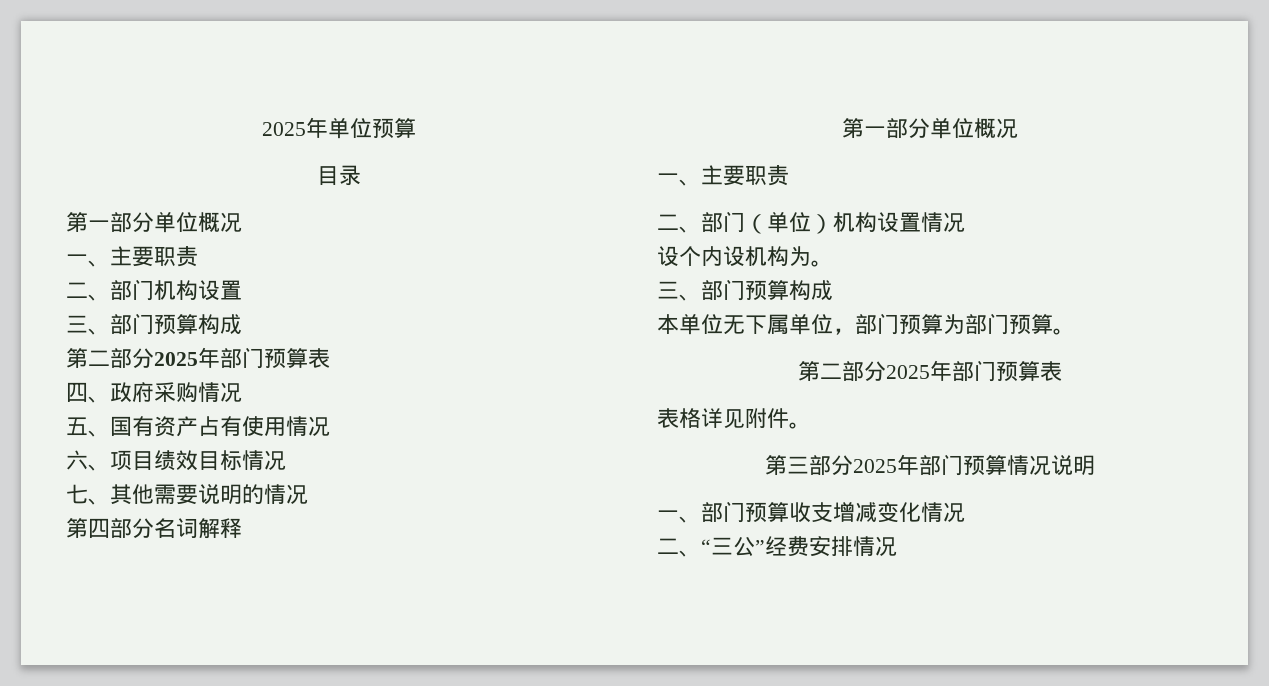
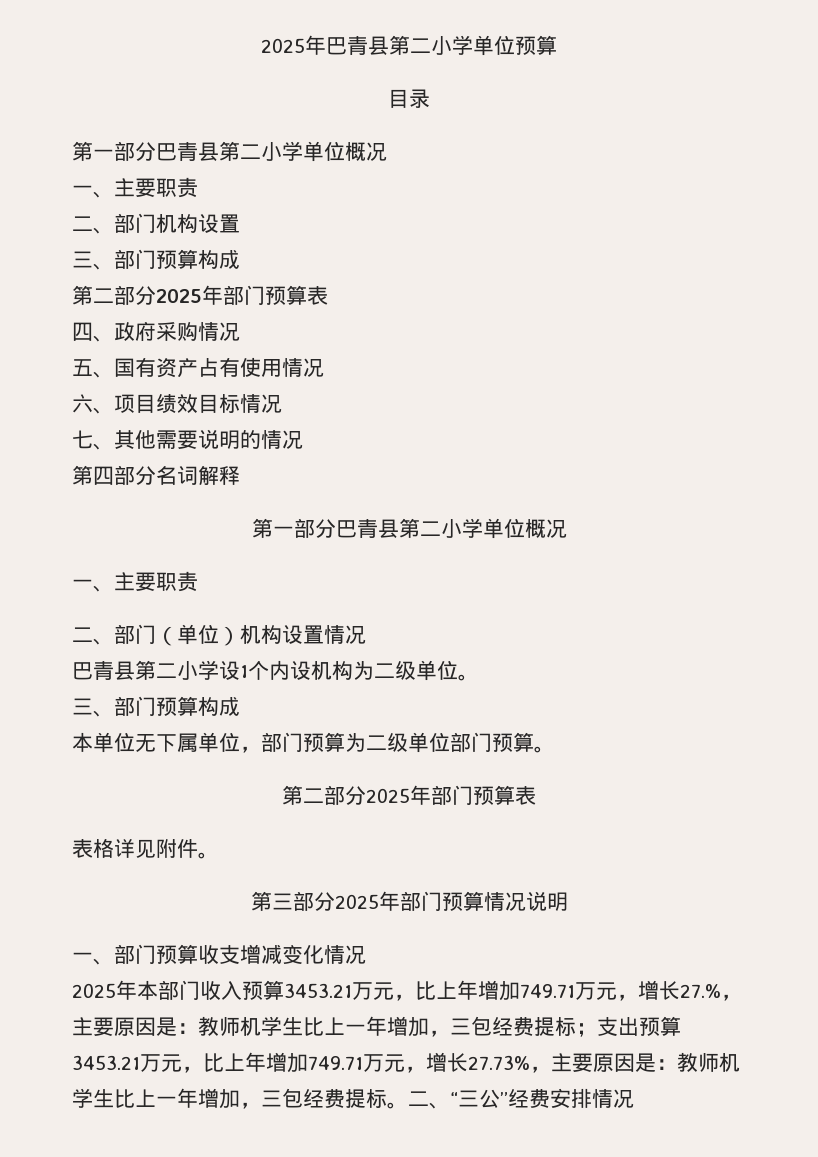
[262,117,328,138] 2025年 -> [261,35,473,56] 2025年巴青县第二小学
(154, 222) none -> [156,141,303,162] 巴青县第二小学
(930, 128) none -> [335,518,483,539] 巴青县第二小学
[657,246,679,266] 设 -> [72,660,248,681] 巴青县第二小学设1
(811, 256) none -> [374,660,458,681] 二级单位
(965, 324) none -> [366,732,450,753] 二级单位
(965, 512) none -> [72,980,742,1001] [72,1016,681,1037] [72,1052,740,1073] [72,1088,408,1109] 2025年本部门收入预算3453.21万元，比上年增加749.71万元，增长27.%，主要原因是：教师机学生比上一年增加，三包经费提标；支出预算3453.21万元，比上年增加749.71万元，增长27.73%，主要原因是：教师机学生比上一年增加，三包经费提标。

